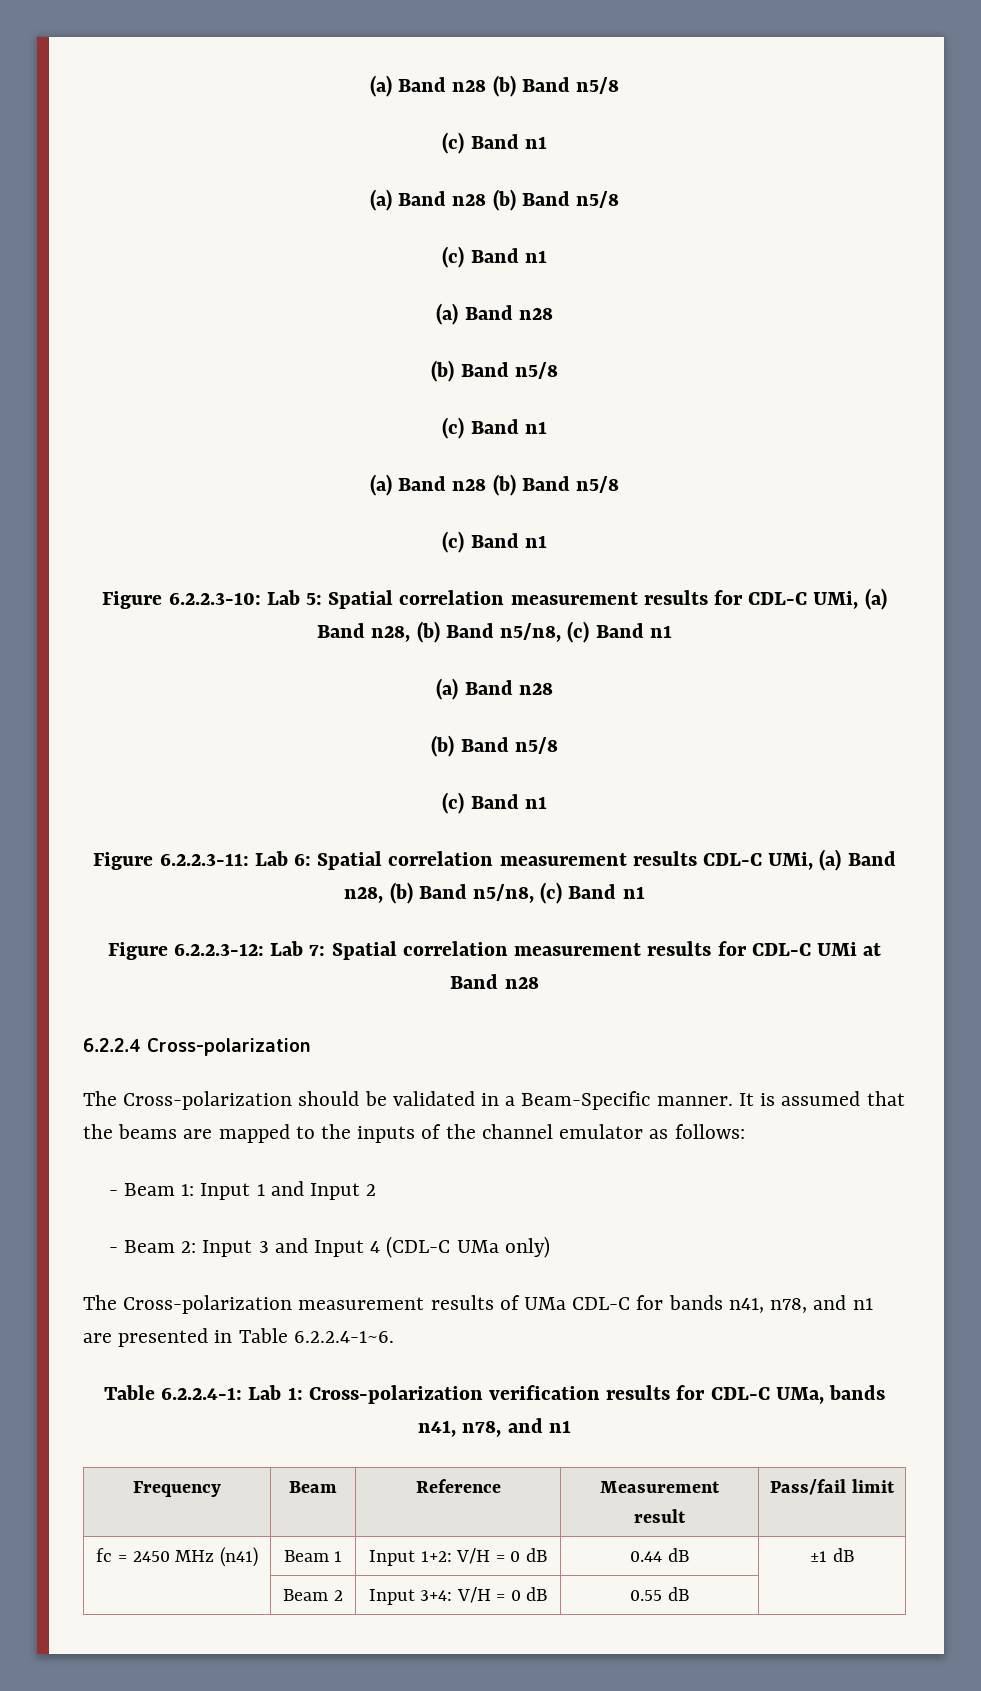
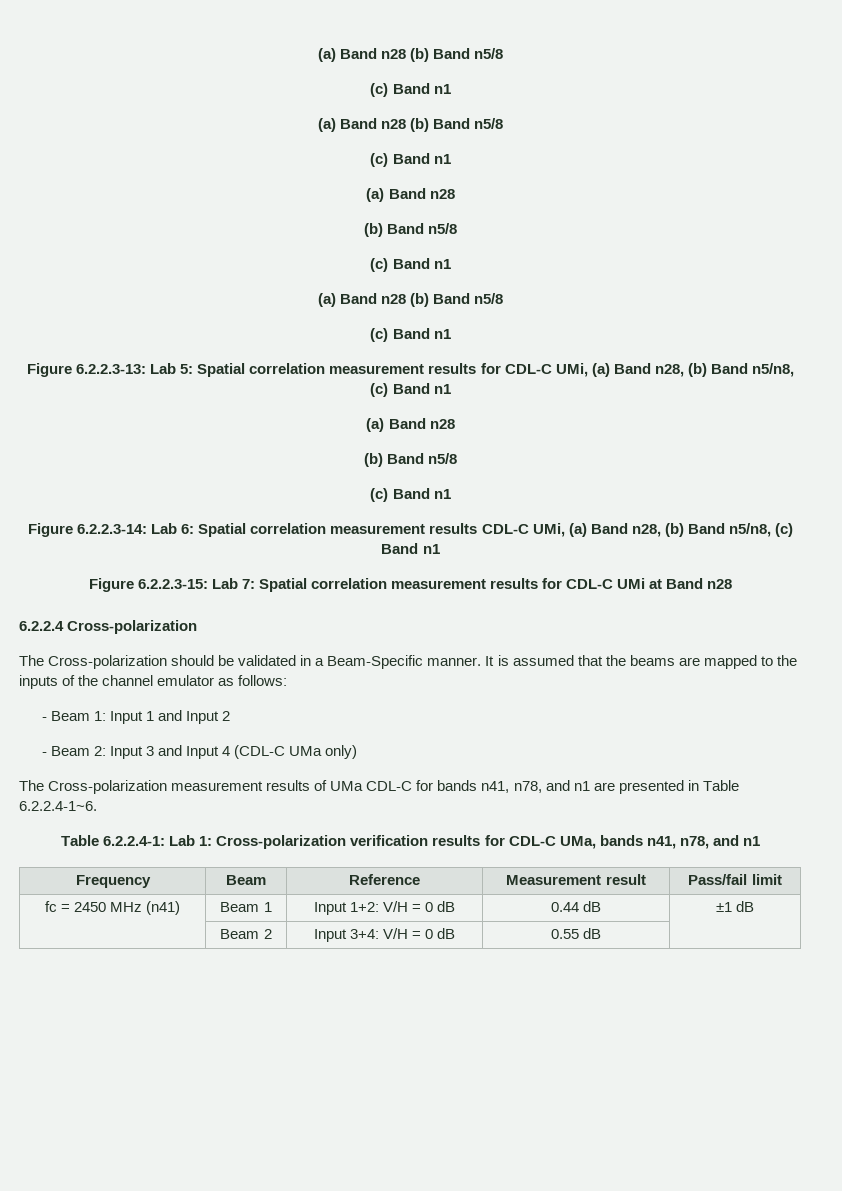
[168,592,261,605] 6.2.2.3-10: -> [76,364,147,374] 6.2.2.3-13:
[159,853,249,866] 6.2.2.3-11: -> [77,524,148,534] 6.2.2.3-14:
[174,943,265,956] 6.2.2.3-12: -> [137,579,208,589] 6.2.2.3-15:

